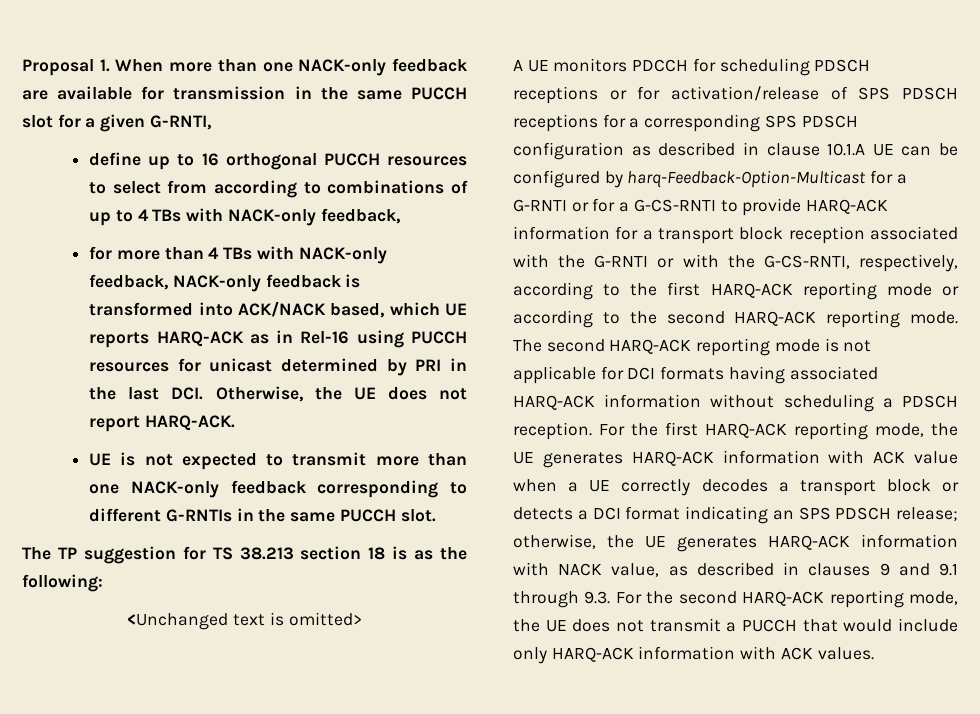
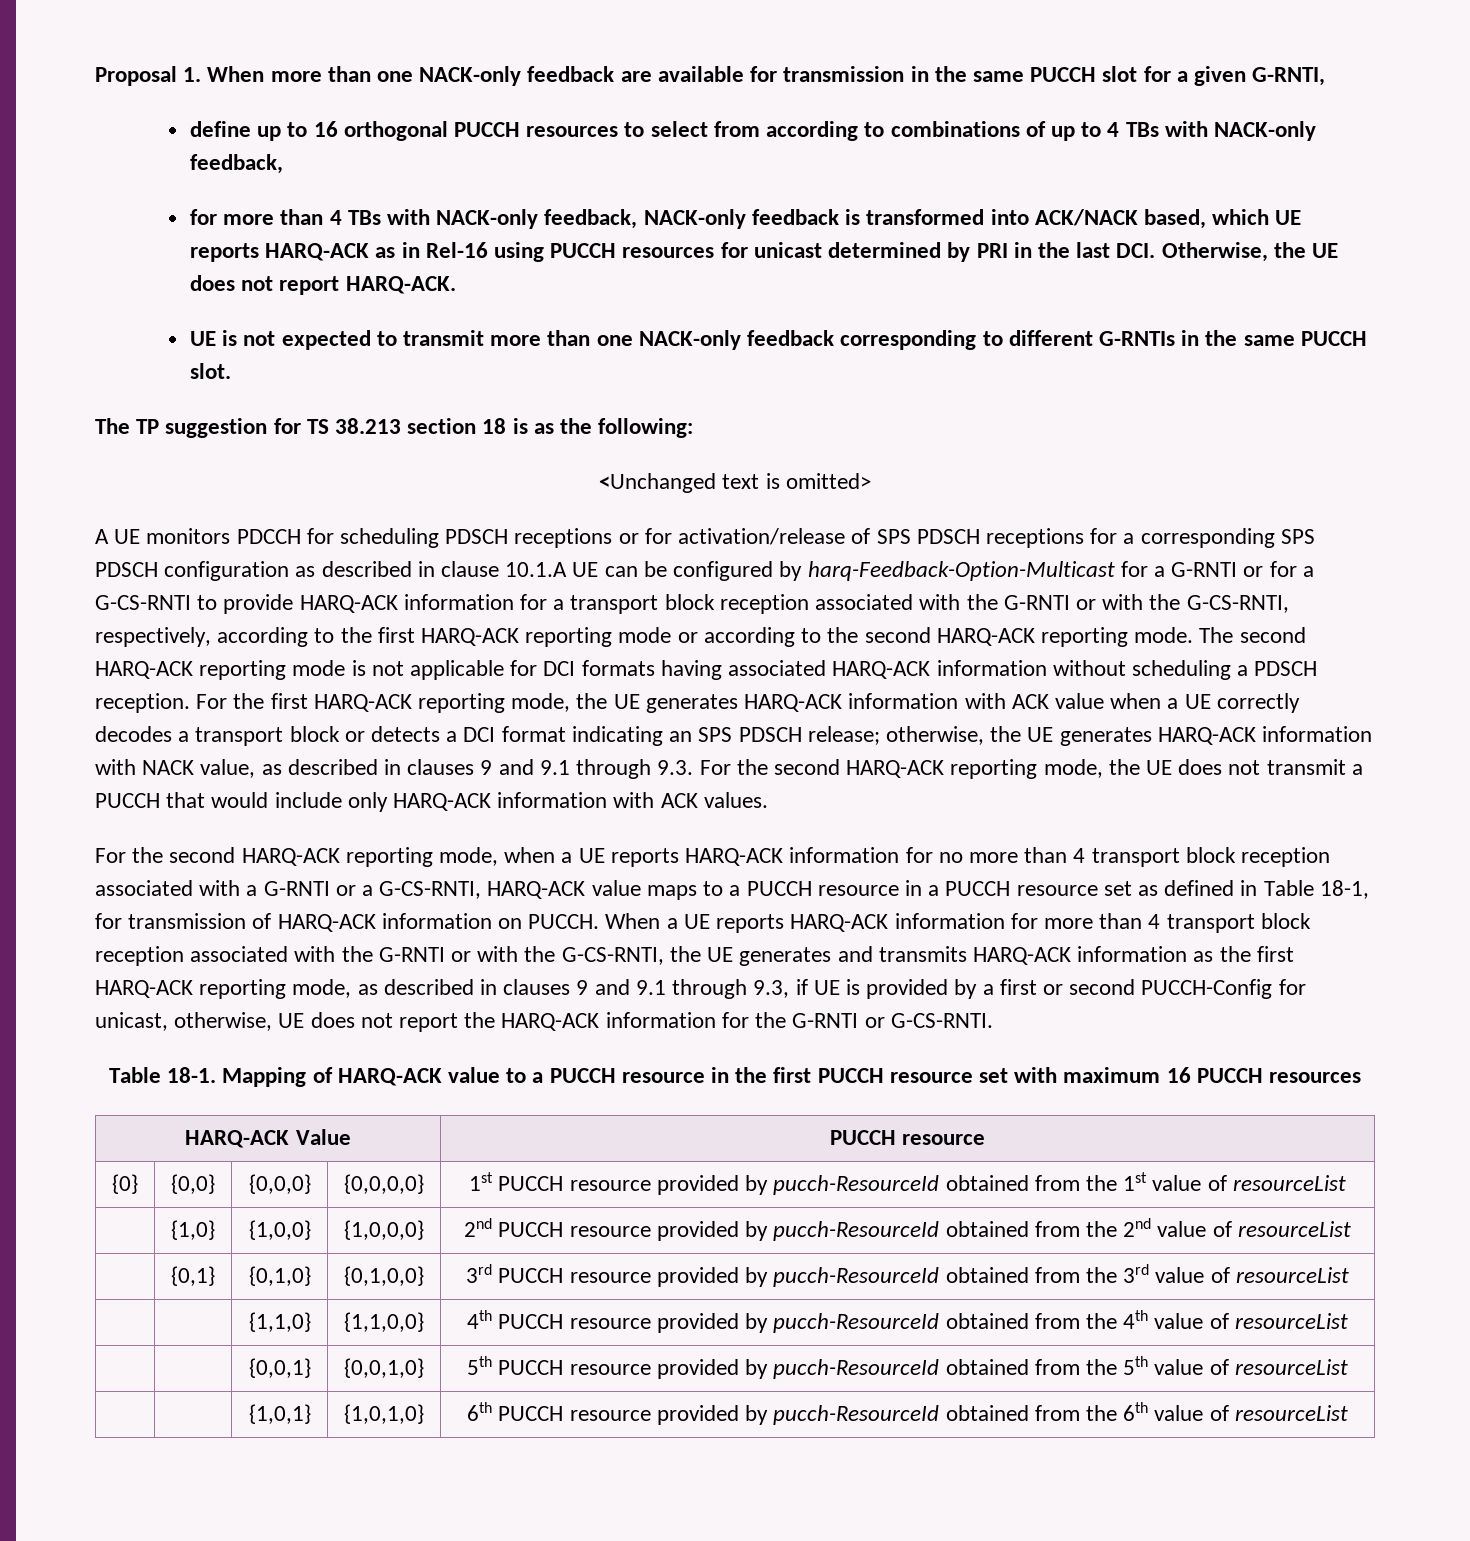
(874, 653) none -> [95,847,1330,867] [95,880,1369,900] [95,913,1311,933] [95,946,1294,966] [95,979,1306,999] [95,1012,993,1032] [108,1067,1362,1087] [185,1129,351,1148] [829,1130,986,1145] [112,1174,138,1194] [171,1174,215,1194] [248,1174,311,1194] [344,1174,424,1194] [469,1172,1346,1195] [171,1220,215,1240] [248,1220,311,1240] [344,1220,424,1240] [464,1218,1351,1241] [171,1266,215,1286] [248,1266,311,1286] [344,1266,424,1286] [466,1264,1349,1287] [248,1312,311,1332] [344,1312,424,1332] [467,1310,1348,1333] [248,1358,311,1378] [344,1358,424,1378] [467,1356,1348,1379] [248,1404,311,1424] [344,1404,424,1424] [467,1402,1348,1425] // For the second HARQ-ACK reporting mode, when a UE reports HARQ-ACK information for no more than 4 transport block reception associated with a G-RNTI or a G-CS-RNTI, HARQ-ACK value maps to a PUCCH resource in a PUCCH resource set as defined in Table 18-1, for transmission of HARQ-ACK information on PUCCH. When a UE reports HARQ-ACK information for more than 4 transport block reception associated with the G-RNTI or with the G-CS-RNTI, the UE generates and transmits HARQ-ACK information as the first HARQ-ACK reporting mode, as described in clauses 9 and 9.1 through 9.3, if UE is provided by a first or second PUCCH-Config for unicast, otherwise, UE does not report the HARQ-ACK information for the G-RNTI or G-CS-RNTI. // Table 18-1. Mapping of HARQ-ACK value to a PUCCH resource in the first PUCCH resource set with maximum 16 PUCCH resources // HARQ-ACK Value | PUCCH resource // {0} | {0,0} | {0,0,0} | {0,0,0,0} | 1st PUCCH resource provided by pucch-ResourceId obtained from the 1st value of resourceList // | {1,0} | {1,0,0} | {1,0,0,0} | 2nd PUCCH resource provided by pucch-ResourceId obtained from the 2nd value of resourceList // | {0,1} | {0,1,0} | {0,1,0,0} | 3rd PUCCH resource provided by pucch-ResourceId obtained from the 3rd value of resourceList // | | {1,1,0} | {1,1,0,0} | 4th PUCCH resource provided by pucch-ResourceId obtained from the 4th value of resourceList // | | {0,0,1} | {0,0,1,0} | 5th PUCCH resource provided by pucch-ResourceId obtained from the 5th value of resourceList // | | {1,0,1} | {1,0,1,0} | 6th PUCCH resource provided by pucch-ResourceId obtained from the 6th value of resourceList

